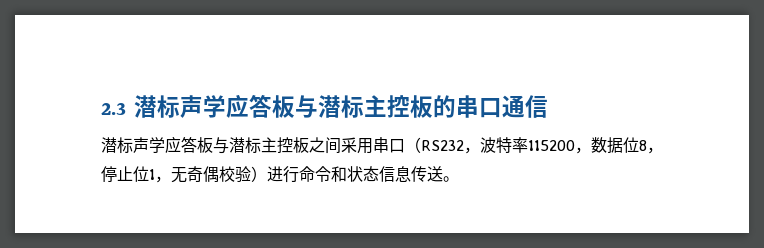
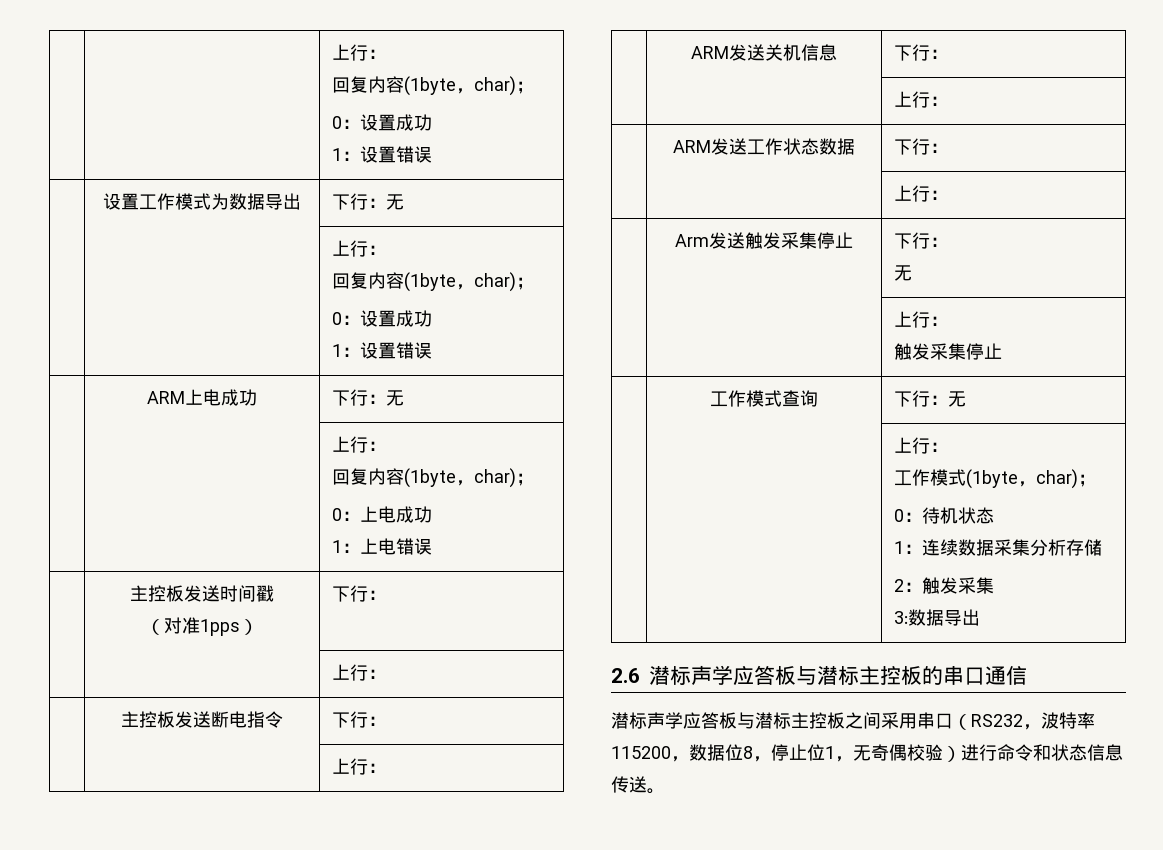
[101,103,126,115] 2.3 -> [332,44,387,61] [332,76,535,96] [332,114,433,131] [332,146,433,163] [103,193,301,210] [332,193,405,210] [332,240,387,257] [332,272,535,292] [332,310,433,327] [332,342,433,359] [147,389,257,406] [332,389,405,406] [332,436,387,453] [332,468,535,488] [332,506,433,523] [332,538,433,555] [130,585,274,602] [146,617,258,636] [332,585,387,602] [332,664,387,681] [121,711,283,728] [332,711,387,728] [332,758,387,775] [691,44,837,61] [894,44,949,61] [894,91,949,108] [673,138,855,155] [894,138,949,155] [894,185,949,202] [675,232,853,249] [894,232,949,249] [894,265,913,281] [894,311,949,328] [894,343,1003,360] [710,390,818,407] [894,390,967,407] [894,437,949,454] [894,469,1097,489] [894,507,995,524] [894,539,1103,556] [894,577,995,594] [894,609,981,626] [611,668,640,683] | | 上行： // 回复内容(1byte，char)； // 0：设置成功 // 1：设置错误 // | 设置工作模式为数据导出 | 下行：无 // | | 上行： // 回复内容(1byte，char)； // 0：设置成功 // 1：设置错误 // | ARM上电成功 | 下行：无 // | | 上行： // 回复内容(1byte，char)； // 0：上电成功 // 1：上电错误 // | 主控板发送时间戳 // （对准1pps） | 下行： // | | 上行： // | 主控板发送断电指令 | 下行： // | | 上行： // | ARM发送关机信息 | 下行： // | | 上行： // | ARM发送工作状态数据 | 下行： // | | 上行： // | Arm发送触发采集停止 | 下行： // 无 // | | 上行： // 触发采集停止 // | 工作模式查询 | 下行：无 // | | 上行： // 工作模式(1byte，char)； // 0：待机状态 // 1：连续数据采集分析存储 // 2：触发采集 // 3:数据导出 // 2.6

